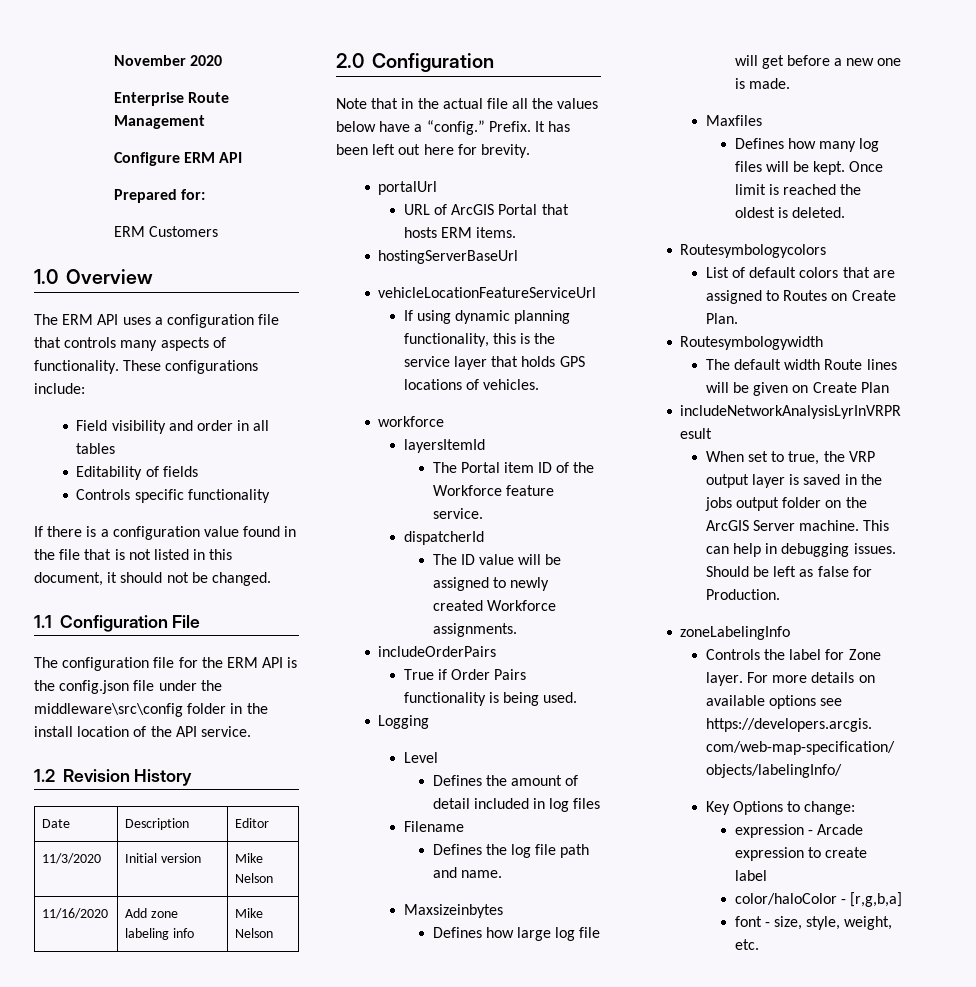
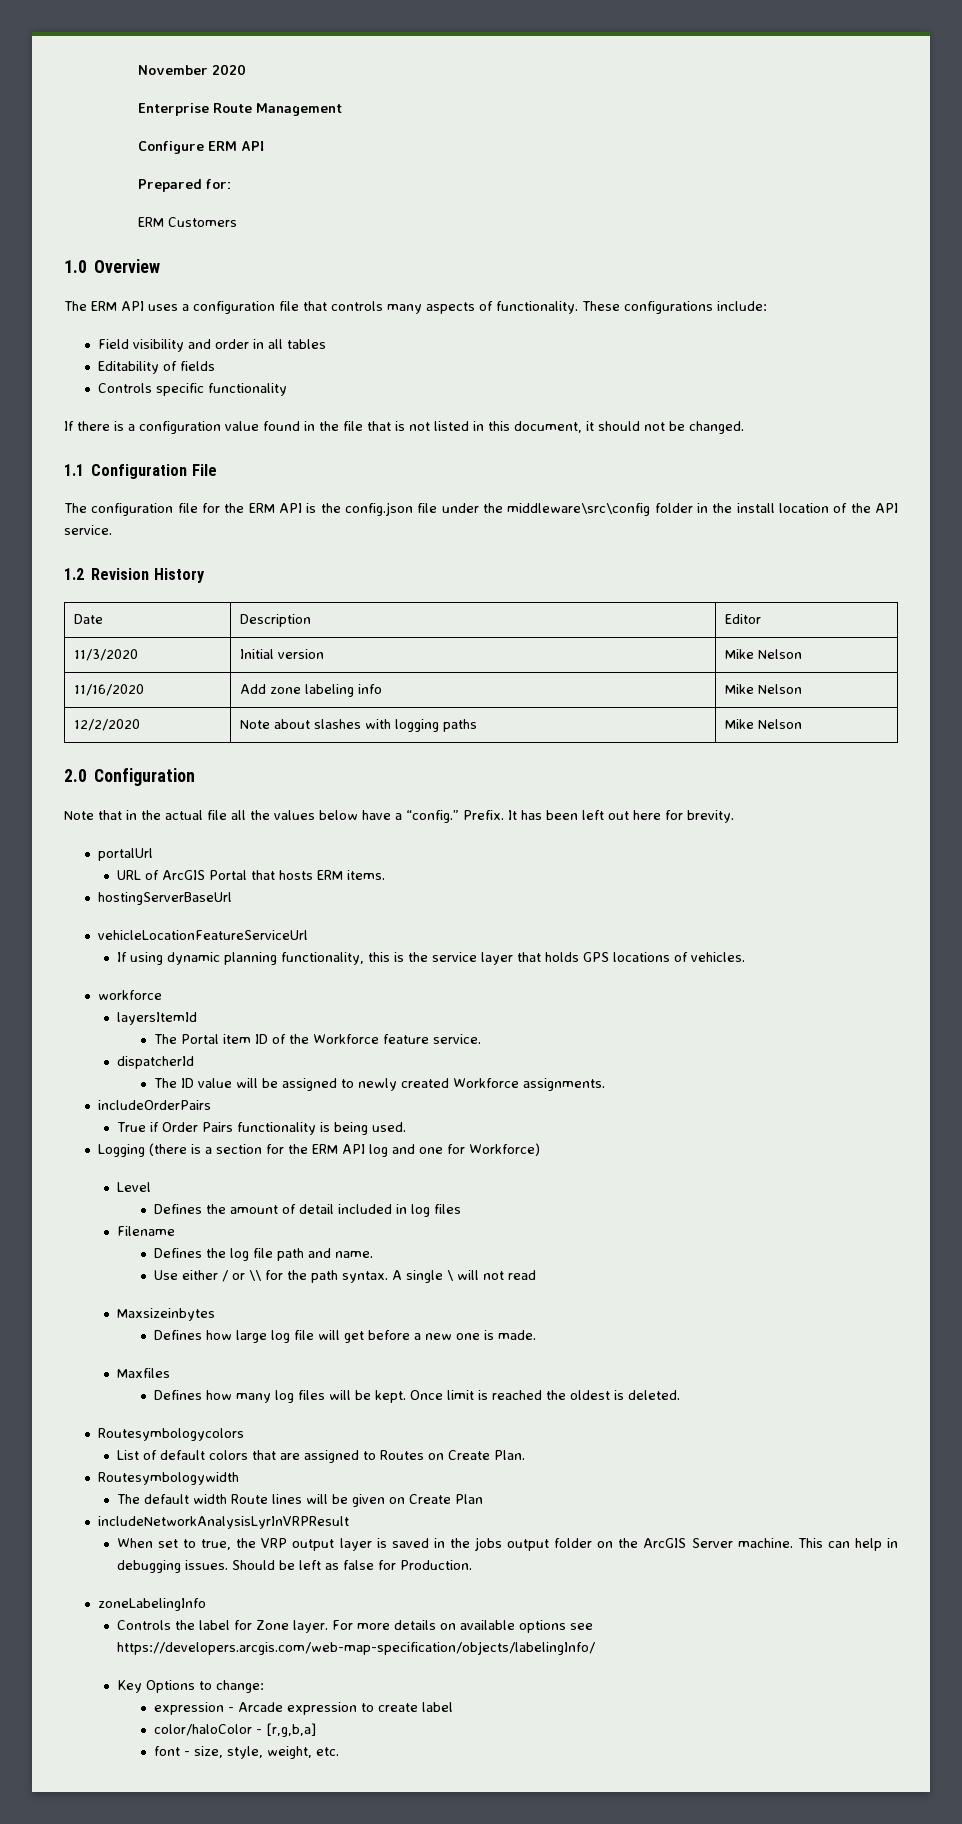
(274, 933) none -> [73,719,140,731] [239,719,477,732] [724,719,802,729] // 12/2/2020 | Note about slashes with logging paths | Mike Nelson
(430, 722) none -> [149,1143,541,1157] (there is a section for the ERM API log and one for Workforce)
(502, 874) none -> [153,1270,536,1283] // Use either / or \\ for the path syntax. A single \ will not read

